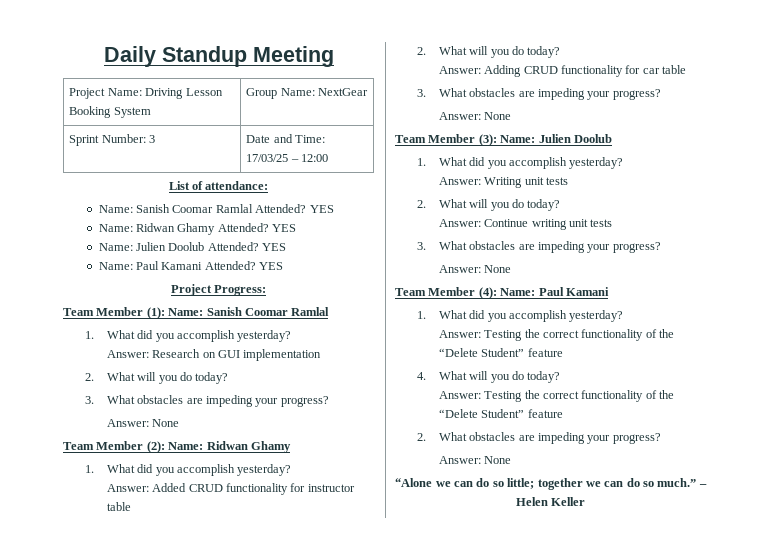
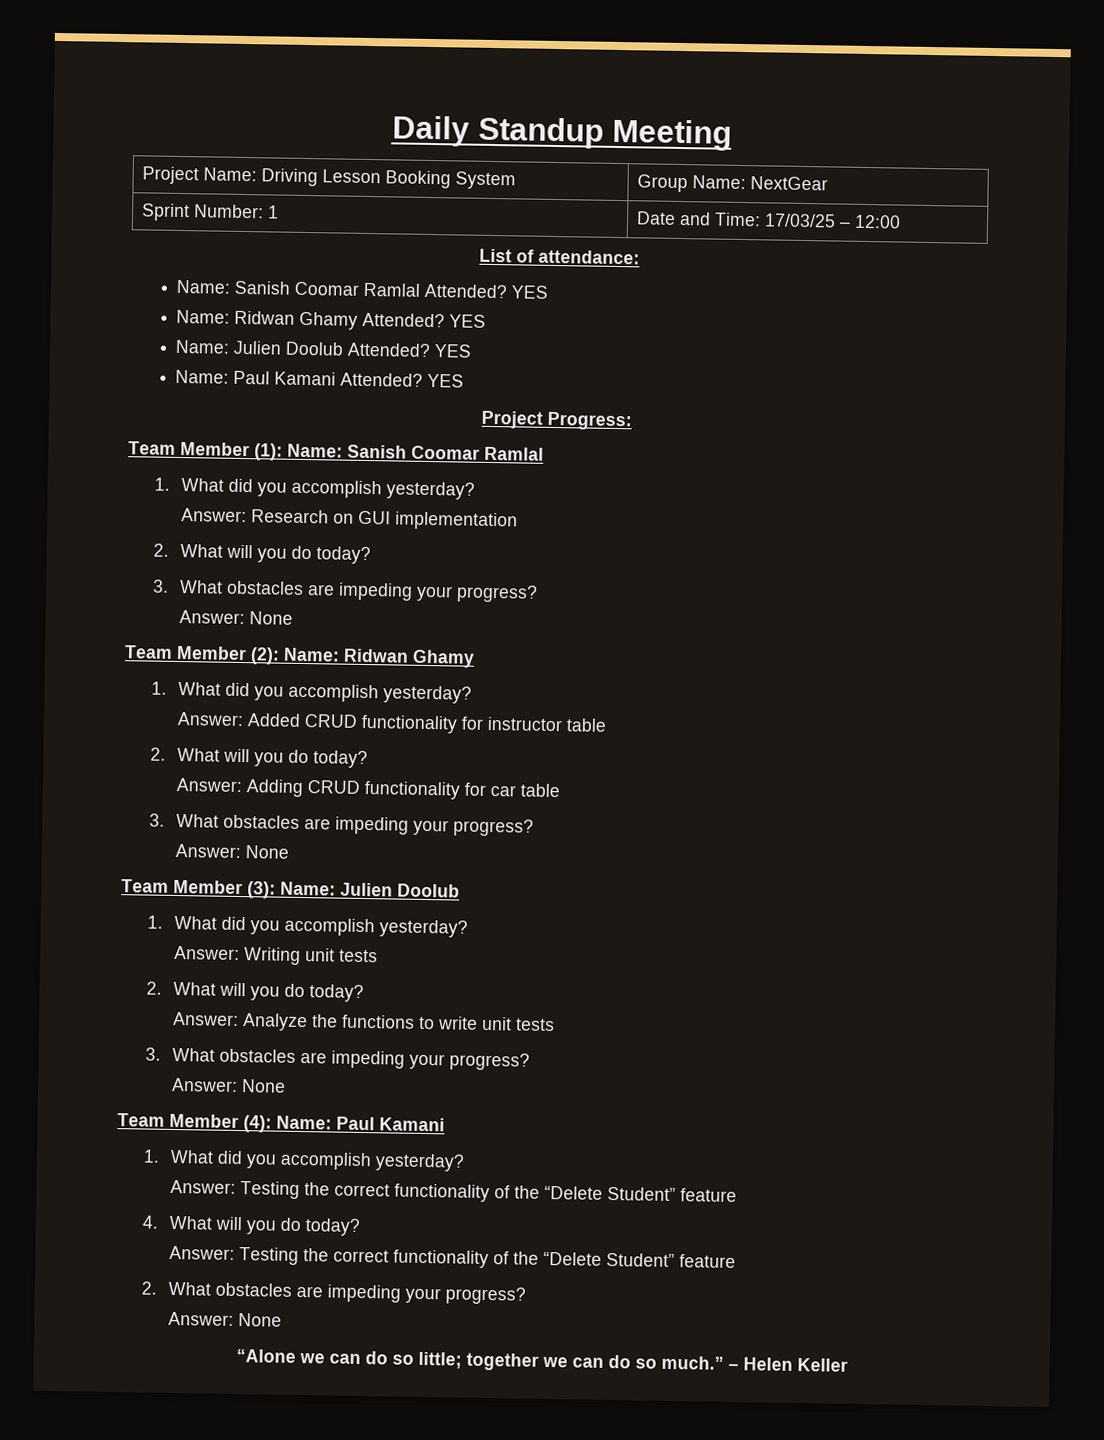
[149,135,156,143] 3 -> [268,205,280,219] 1
[484,219,567,230] Continue writing -> [242,1013,479,1032] Analyze the functions to write

